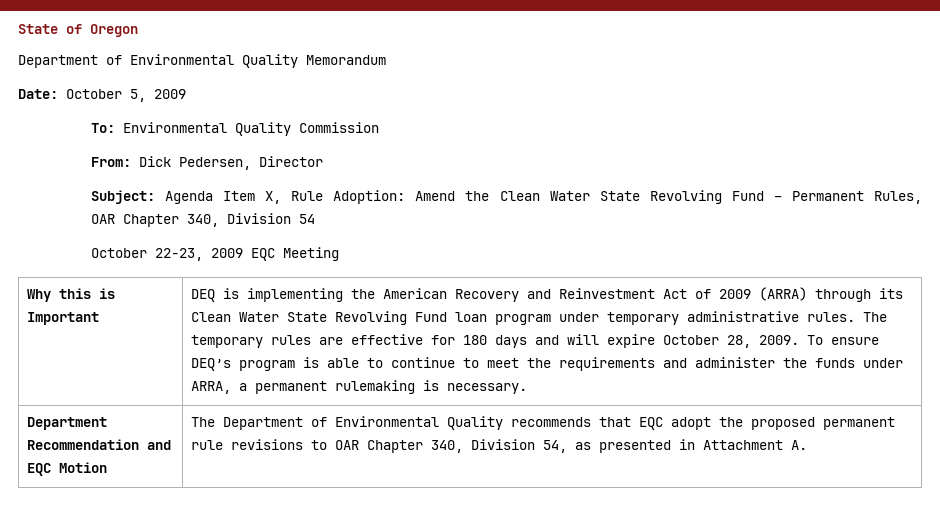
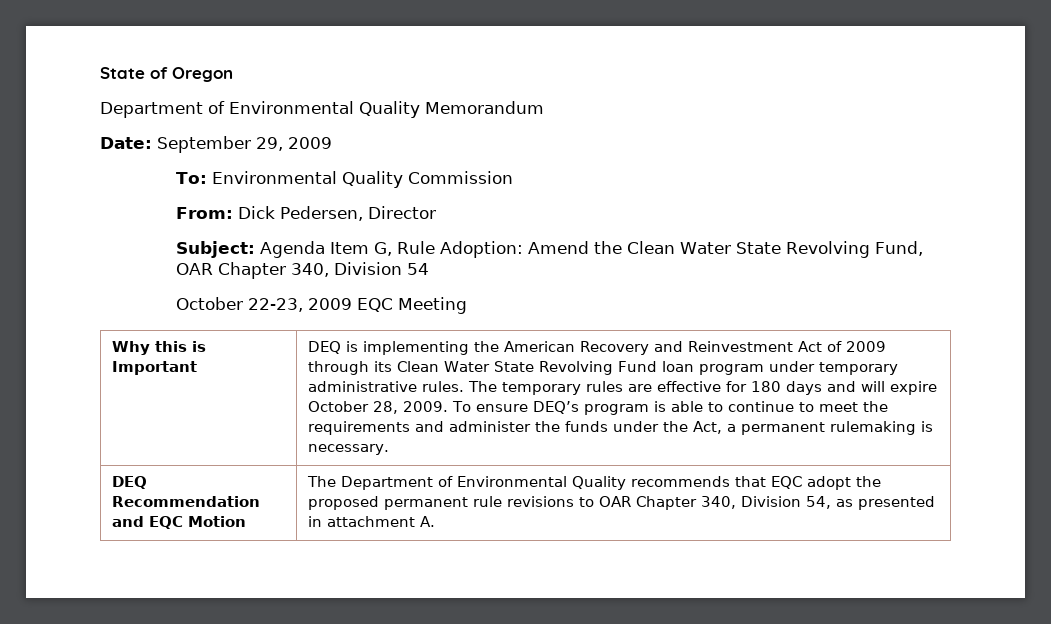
[66,89,146,102] October 5, -> [157,136,283,153] September 29,
[265,191,282,204] X, -> [374,242,393,256] G,
[731,191,923,204] Fund – Permanent Rules, -> [875,241,924,256] Fund,
[758,287,807,301] (ARRA) -> (887, 346) none
[190,381,231,394] ARRA, -> [663,421,723,434] the Act,
[26,417,107,430] Department -> [112,476,148,489] DEQ
[702,440,783,450] Attachment -> [327,516,416,527] attachment

